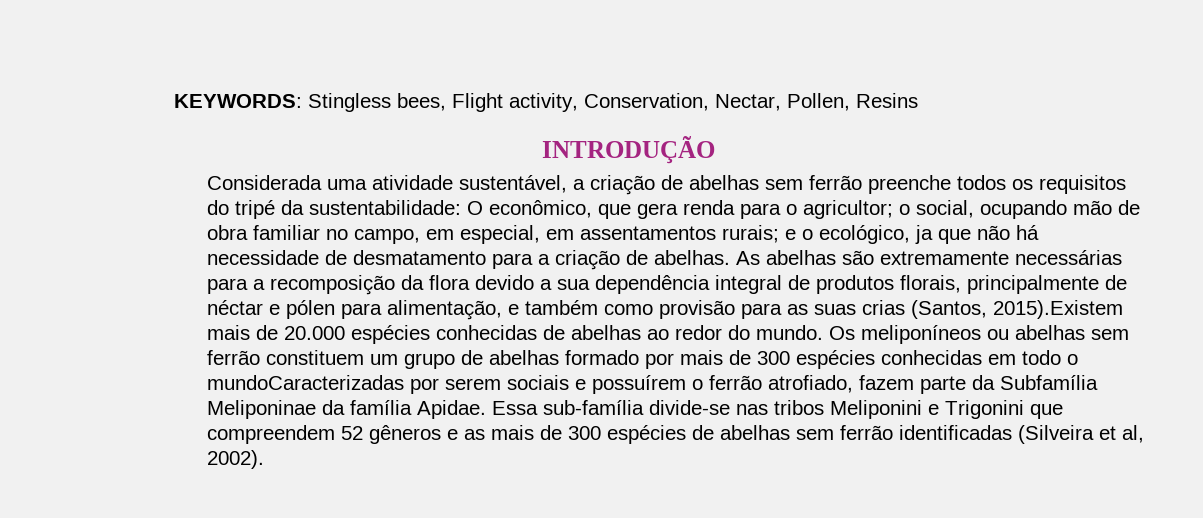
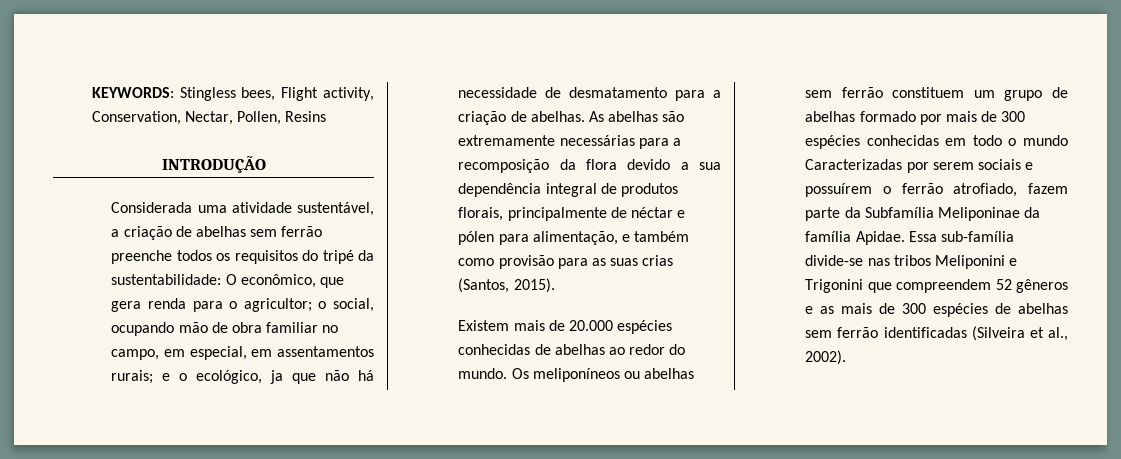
[993,300,1124,319] 2015).Existem -> [513,278,555,293] [458,320,510,331] 2015). // Existem
[207,375,405,390] mundoCaracterizadas -> [1023,135,1068,146] [805,159,903,170] mundo Caracterizadas
[1122,425,1145,443] al, -> [1048,327,1068,341] al.,

